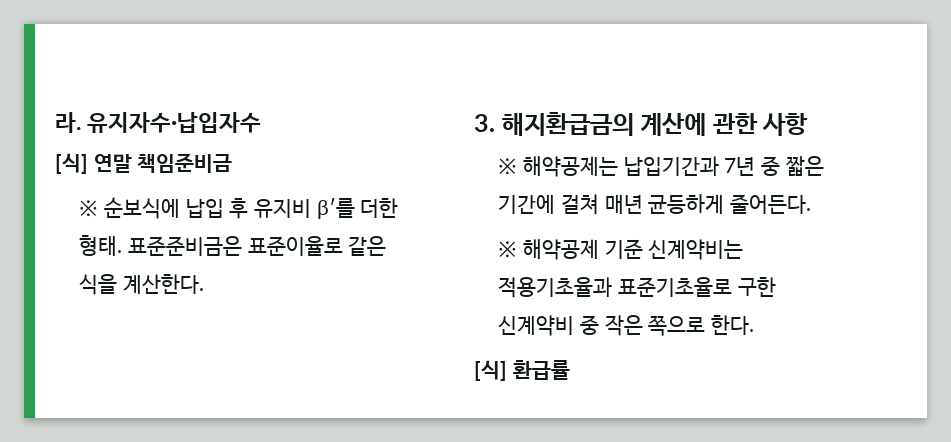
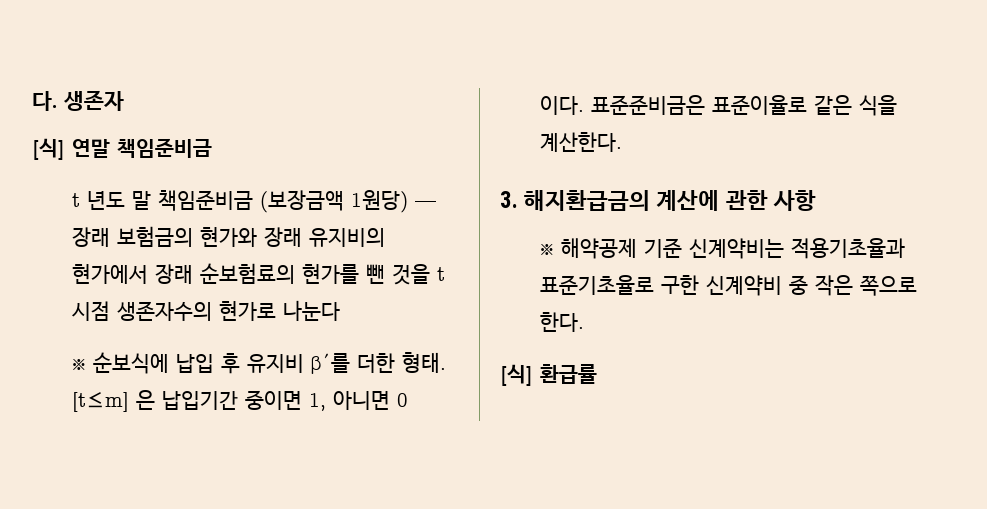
[55,112,262,133] 라. 유지자수·납입자수 -> [32,90,124,111] 다. 생존자
(233, 163) none -> [72,190,437,213] [72,226,386,247] [72,263,446,285] [72,300,341,321] // t 년도 말 책임준비금 (보장금액 1원당) — 장래 보험금의 현가와 장래 유지비의 현가에서 장래 순보험료의 현가를 뺀 것을 t 시점 생존자수의 현가로 나눈다
(123, 245) none -> [72,390,409,412] [540,96,585,115] [t≤m] 은 납입기간 중이면 1, 아니면 0 이다.
[498,156,824,177] [498,194,811,215] // ※ 해약공제는 납입기간과 7년 중 짧은 기간에 걸쳐 매년 균등하게 줄어든다. -> (816, 200) none

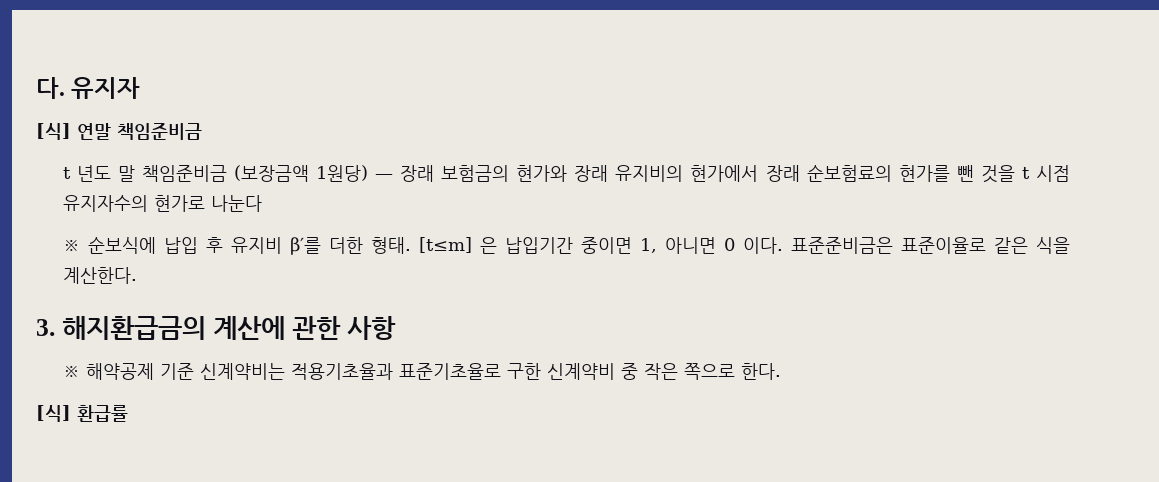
[62,90,124,111] 생존자 -> [71,77,141,99] 유지자
[117,301,213,321] 생존자수의 -> [62,195,148,212] 유지자수의

